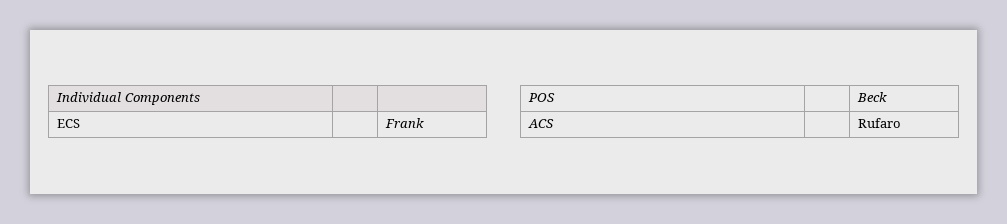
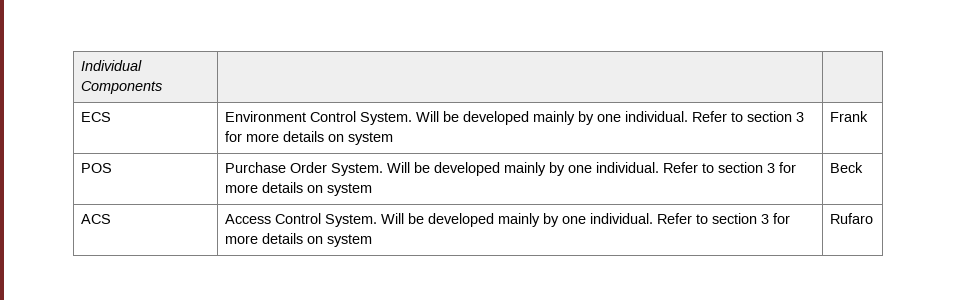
[385,118,425,128] [528,93,556,102] [857,92,888,102] [528,119,555,128] | Frank // POS | | Beck // ACS | -> [225,111,805,125] [225,131,394,145] [830,111,869,122] [81,163,113,173] [225,162,797,176] [225,182,373,196] [830,162,864,173] [81,214,112,224] [225,213,791,227] [225,233,373,247] Environment Control System. Will be developed mainly by one individual. Refer to section 3 for more details on system | Frank // POS | Purchase Order System. Will be developed mainly by one individual. Refer to section 3 for more details on system | Beck // ACS | Access Control System. Will be developed mainly by one individual. Refer to section 3 for more details on system

